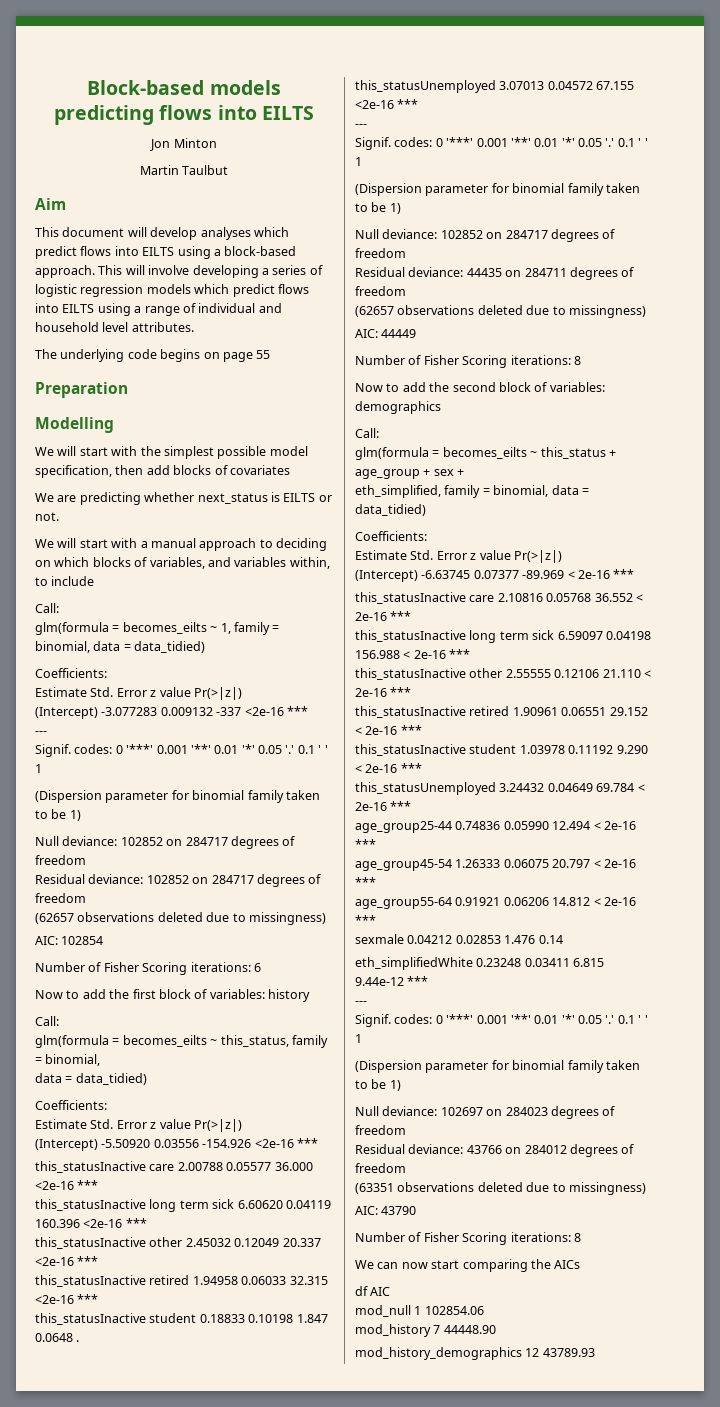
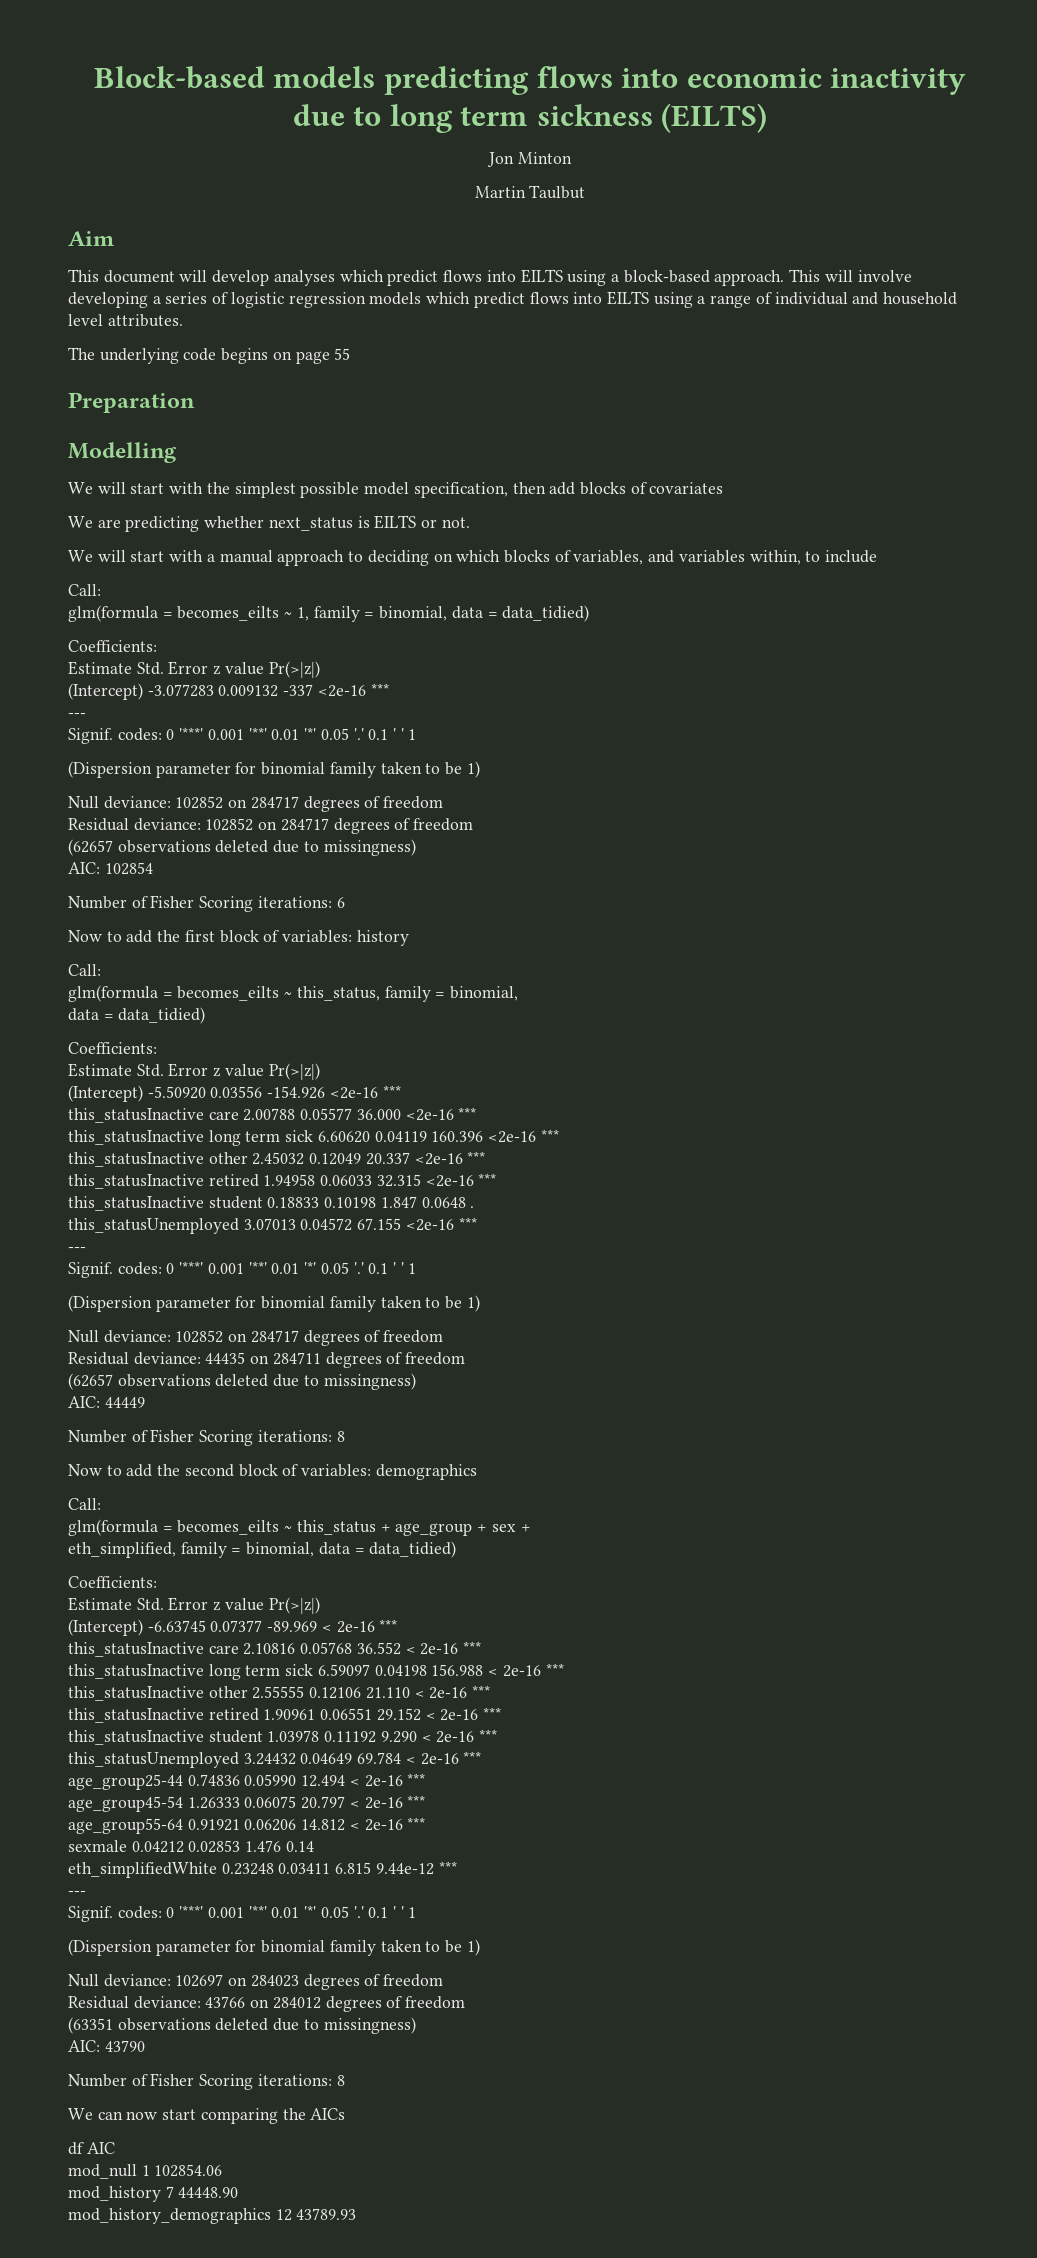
[261,106,314,120] EILTS -> [686,68,967,95] [292,103,768,133] economic inactivity due to long term sickness (EILTS)

